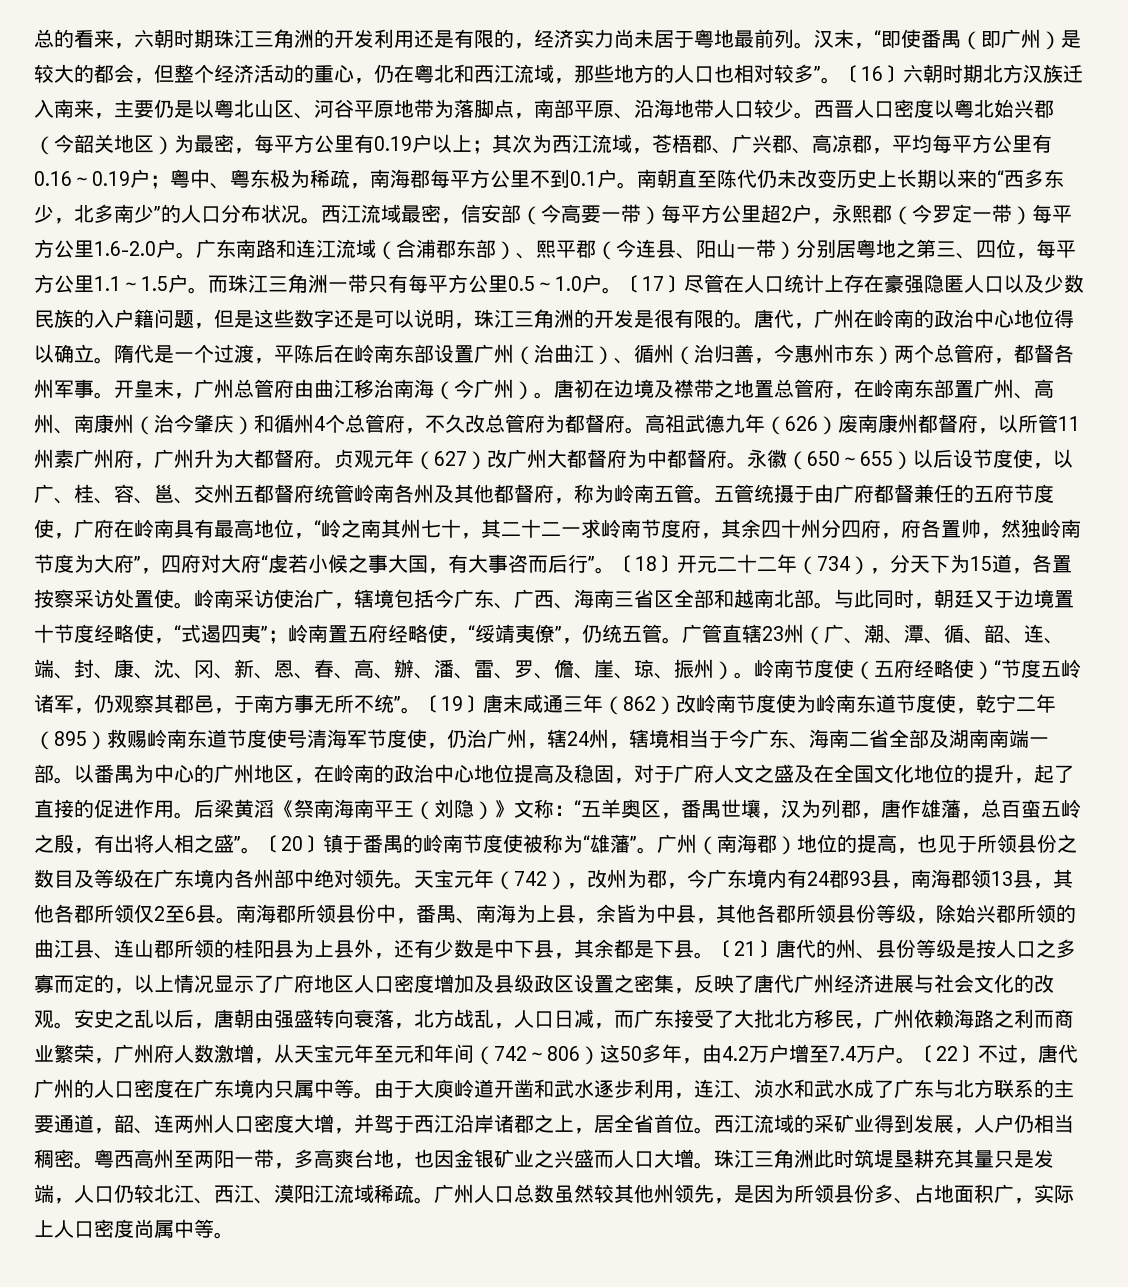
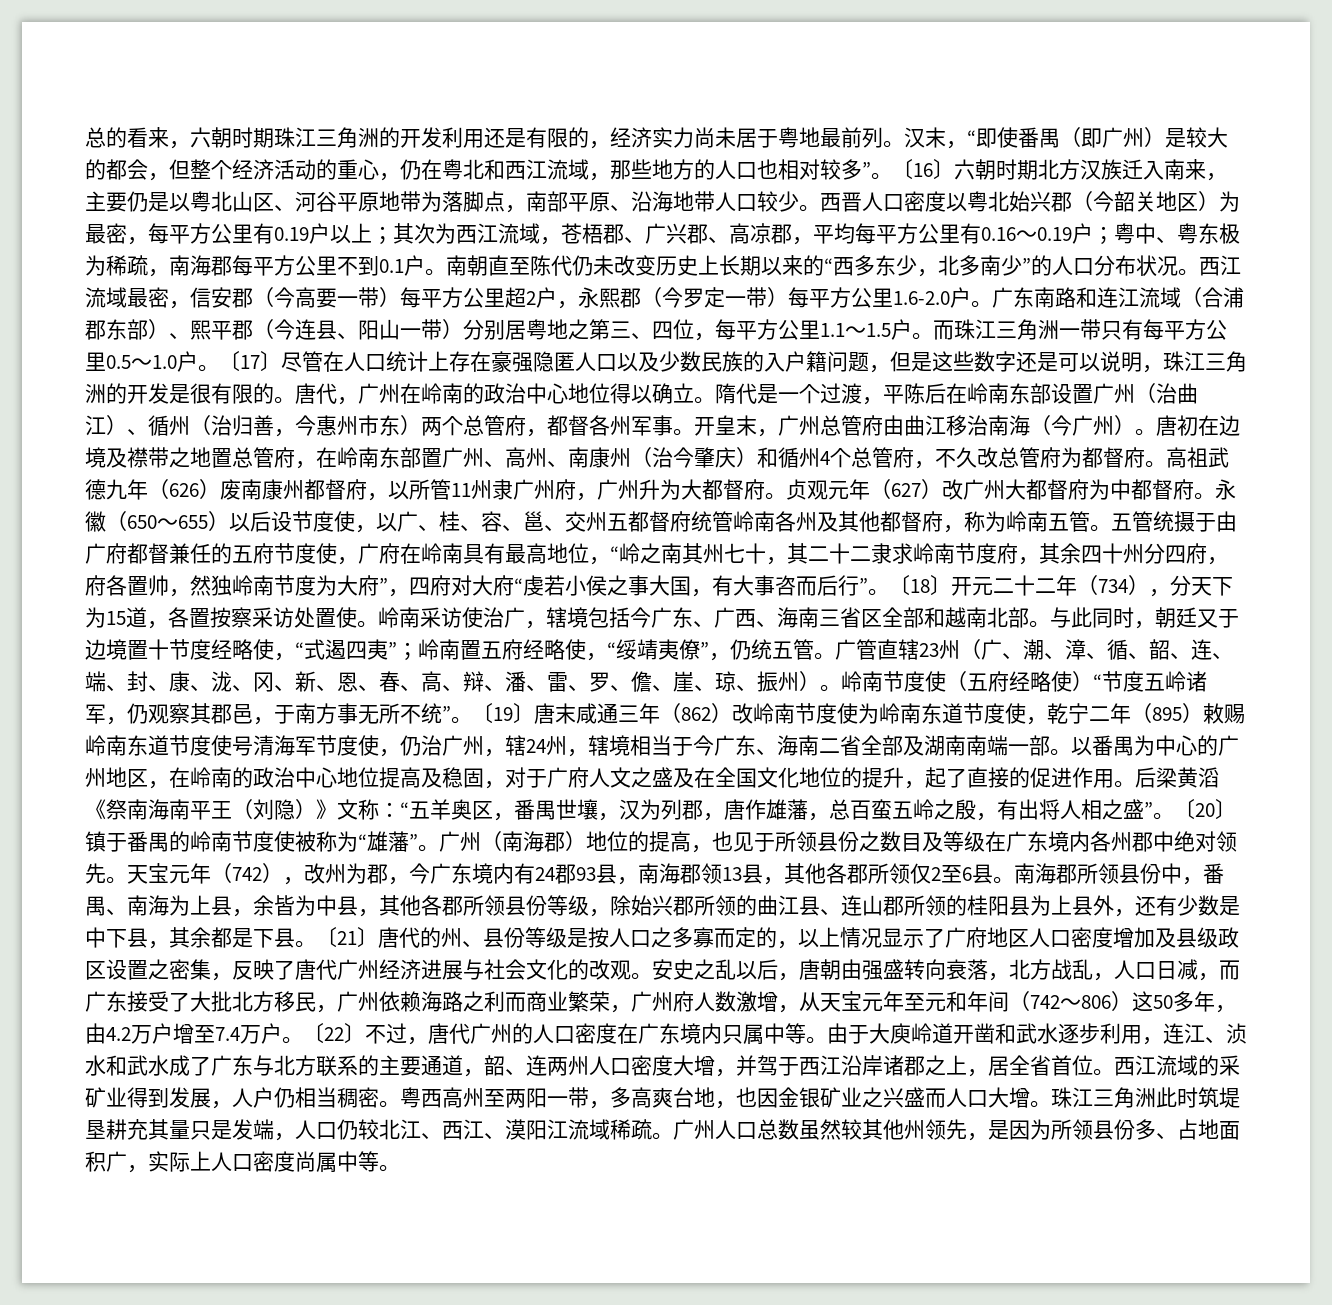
[501,204,521,223] 部 -> [232,288,253,308] 郡
[54,449,74,468] 素 -> [492,479,513,500] 隶
[561,527,581,536] 一 -> [871,543,892,564] 隶
[328,554,348,573] 候 -> [586,575,607,596] 侯
[904,625,924,643] 潭 -> [1065,639,1086,660] 漳
[154,659,174,678] 沈 -> [211,671,232,692] 泷
[394,659,414,678] 辦 -> [463,671,484,692] 辩
[107,729,127,748] 救 -> [1203,703,1224,724] 敕
[274,869,294,888] 部 -> [1132,832,1153,852] 郡

